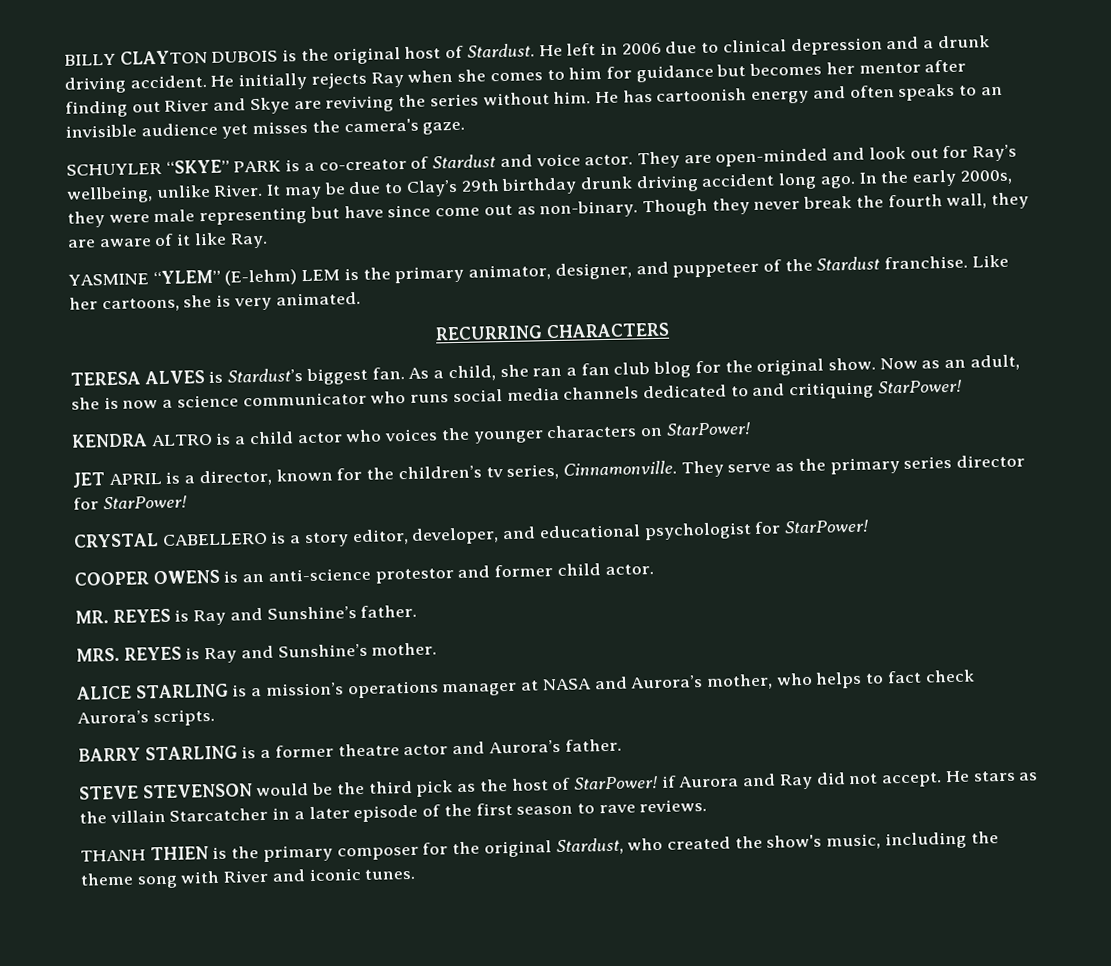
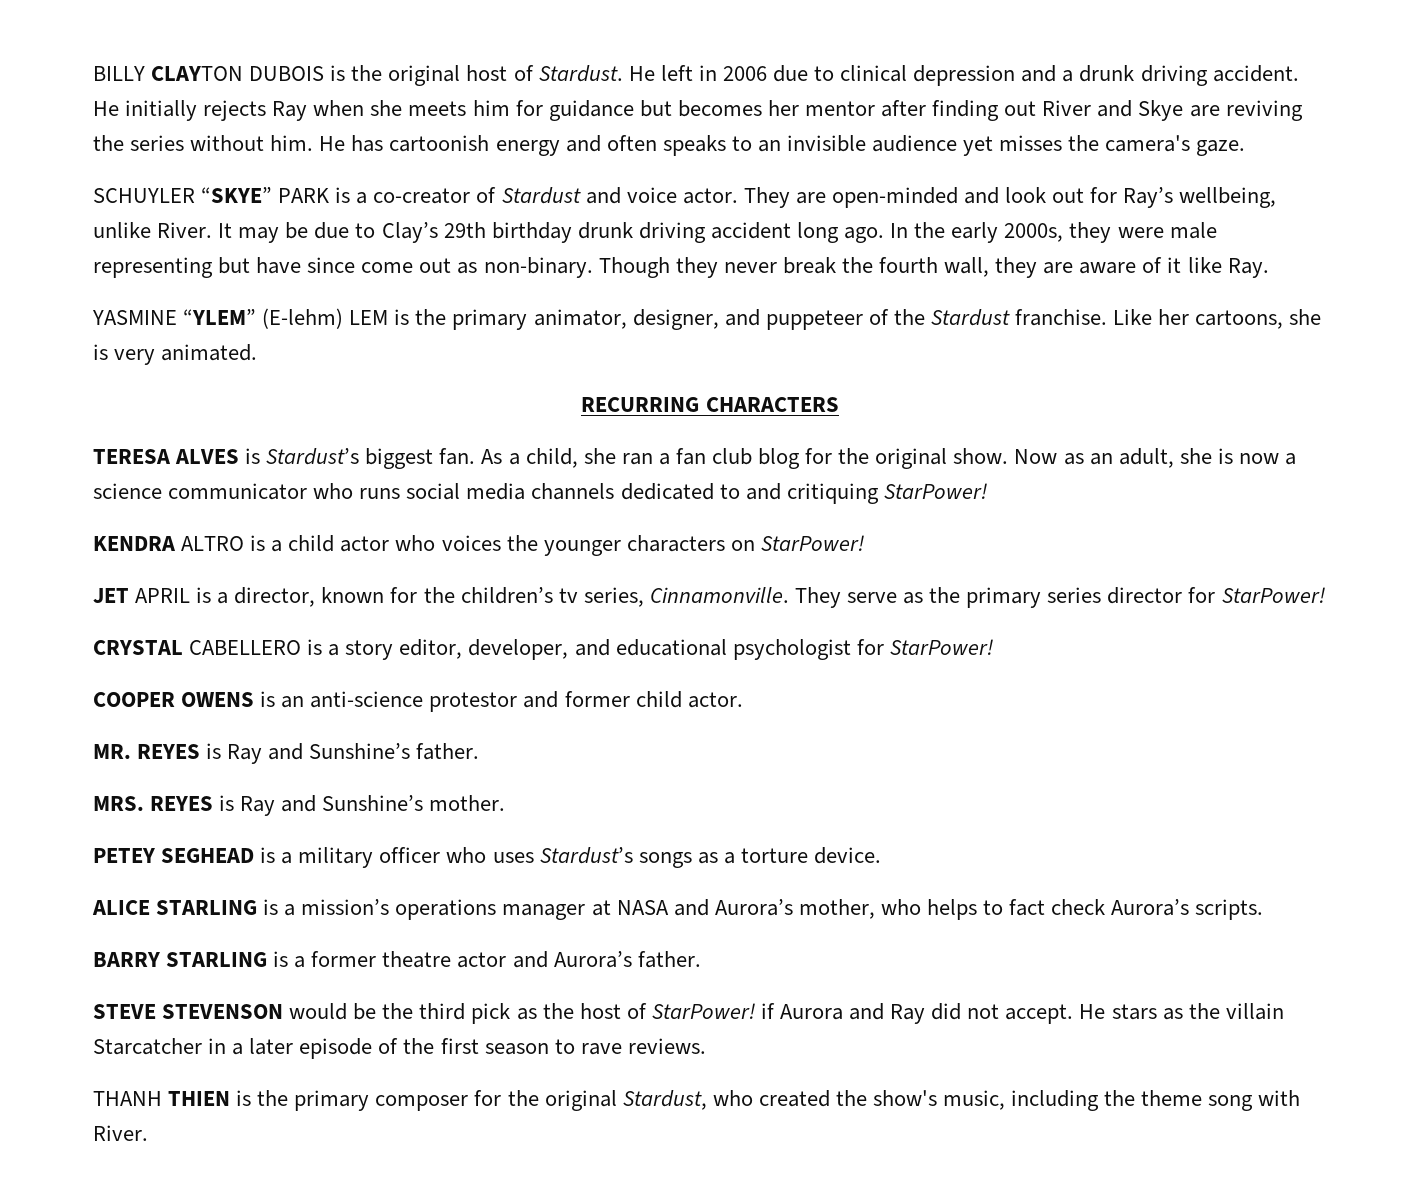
[489,69,565,82] comes to -> [408,101,467,116] meets
(438, 649) none -> [93,847,881,868] // PETEY SEGHEAD is a military officer who uses Stardust’s songs as a torture device.
[223,868,416,883] River and iconic tunes. -> [93,1125,148,1141] River.

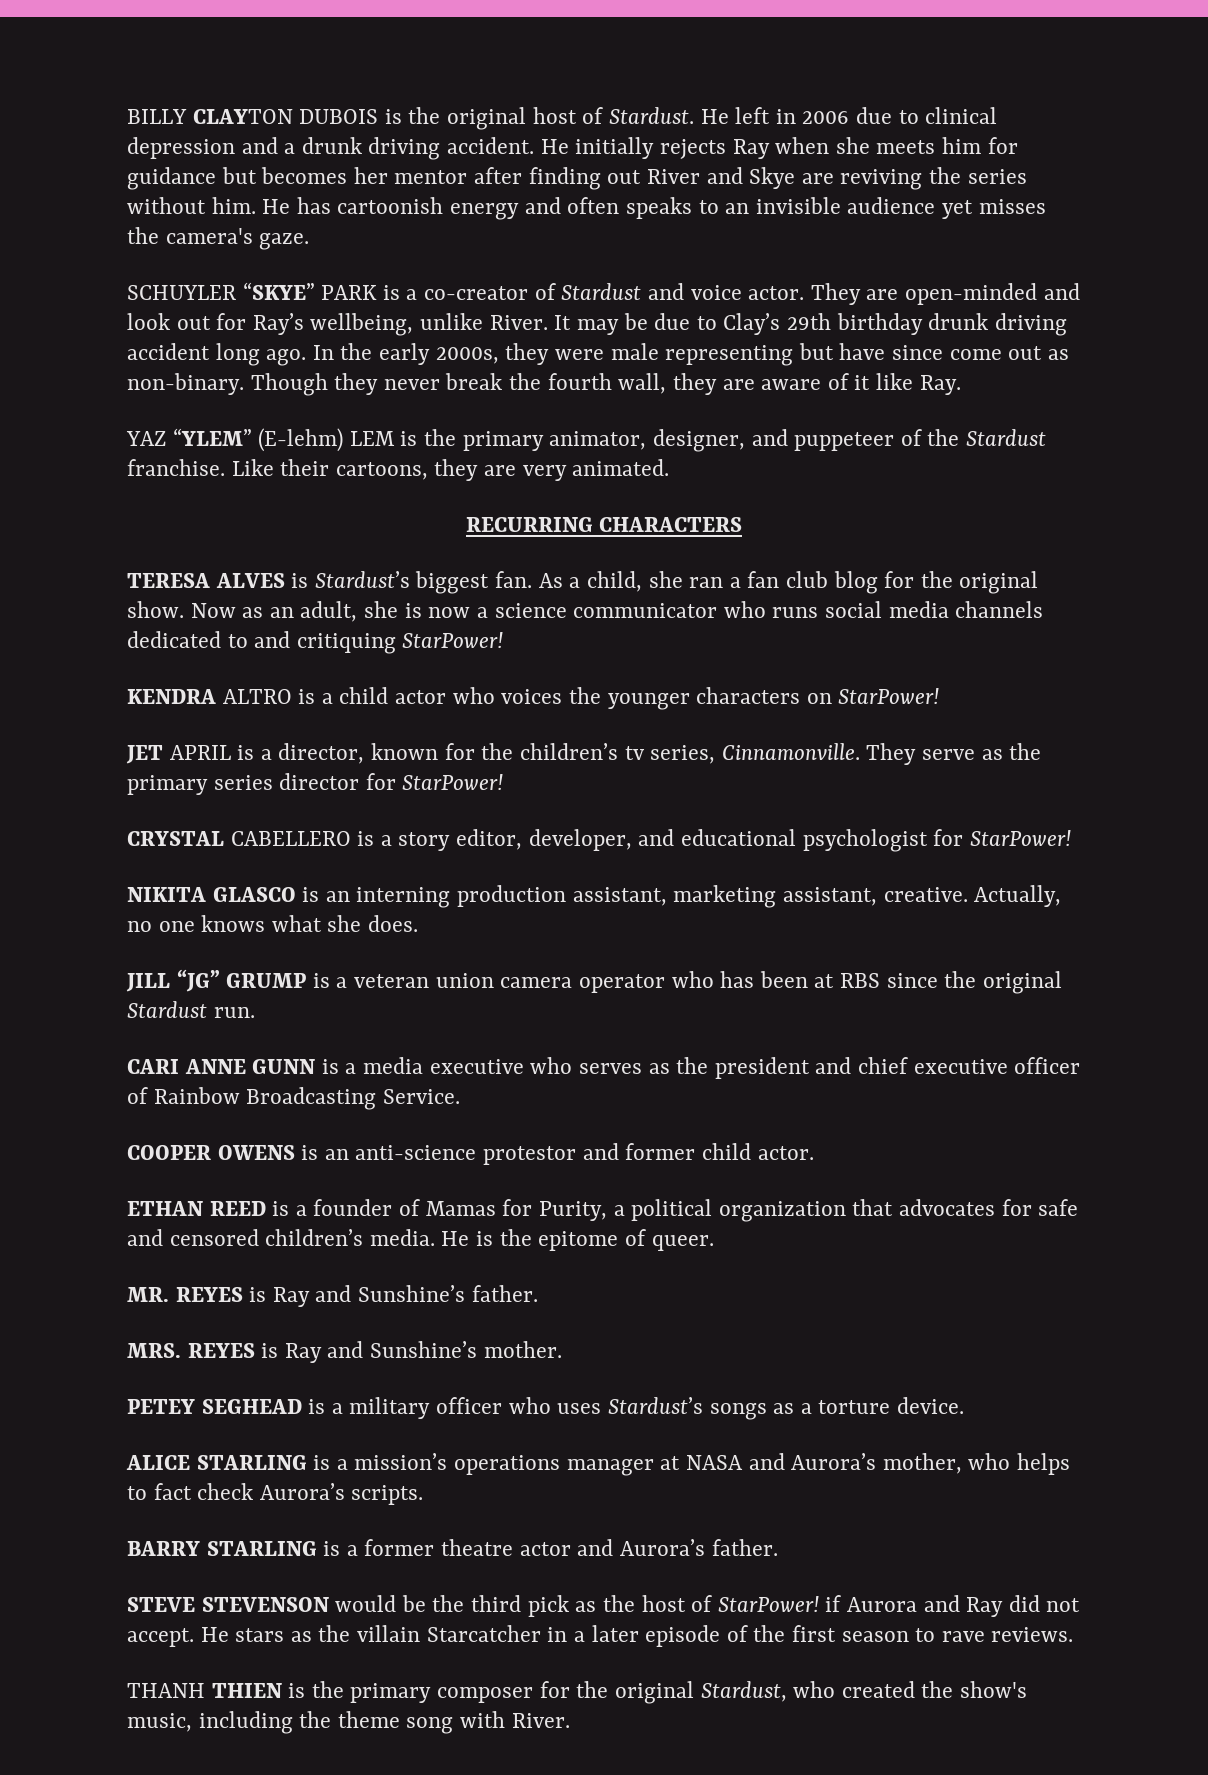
[92,310,177,325] YASMINE -> [126,431,166,446] YAZ
[1158,309,1322,329] [93,344,108,360] her cartoons, she is -> [280,459,517,481] their cartoons, they are
(993, 647) none -> [127,885,1062,908] [127,915,419,932] [126,969,1062,994] [127,1001,255,1018] [127,1057,1081,1079] [127,1087,460,1110] // NIKITA GLASCO is an interning production assistant, marketing assistant, creative. Actually, no one knows what she does. // JILL “JG” GRUMP is a veteran union camera operator who has been at RBS since the original Stardust run. // CARI ANNE GUNN is a media executive who serves as the president and chief executive officer of Rainbow Broadcasting Service.
(743, 700) none -> [127,1199,1079,1222] [127,1229,714,1251] // ETHAN REED is a founder of Mamas for Purity, a political organization that advocates for safe and censored children’s media. He is the epitome of queer.

